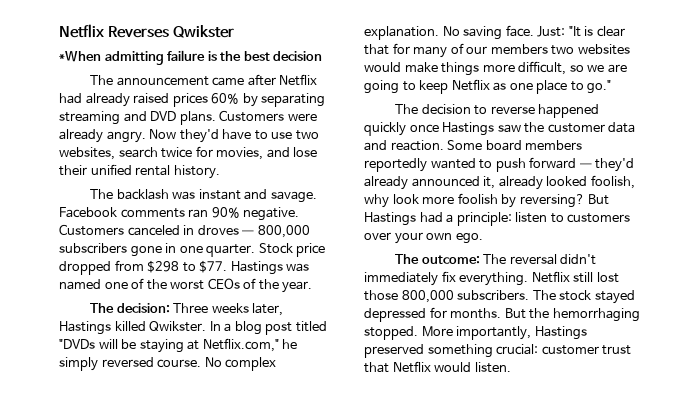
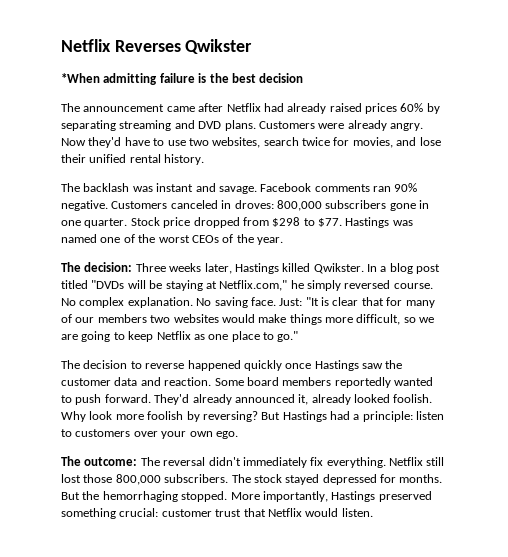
[197,225,255,235] droves — -> [234,200,274,209] droves:
[529,157,635,172] forward — they'd -> [104,394,190,405] forward. They'd
[590,175,635,189] [364,194,389,208] foolish, why -> [393,394,433,403] [61,411,86,422] foolish. Why

